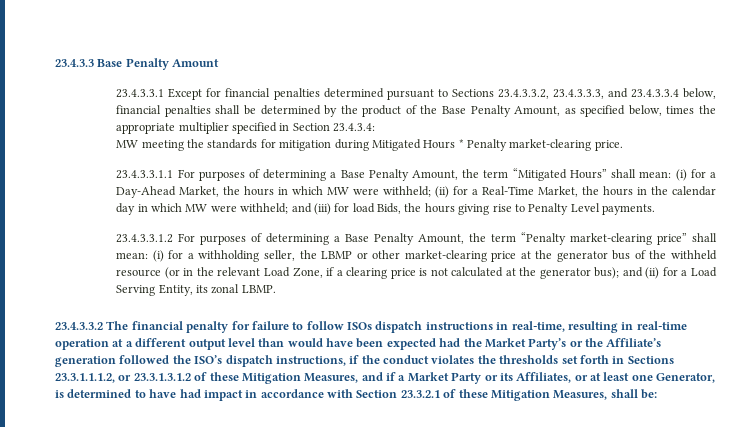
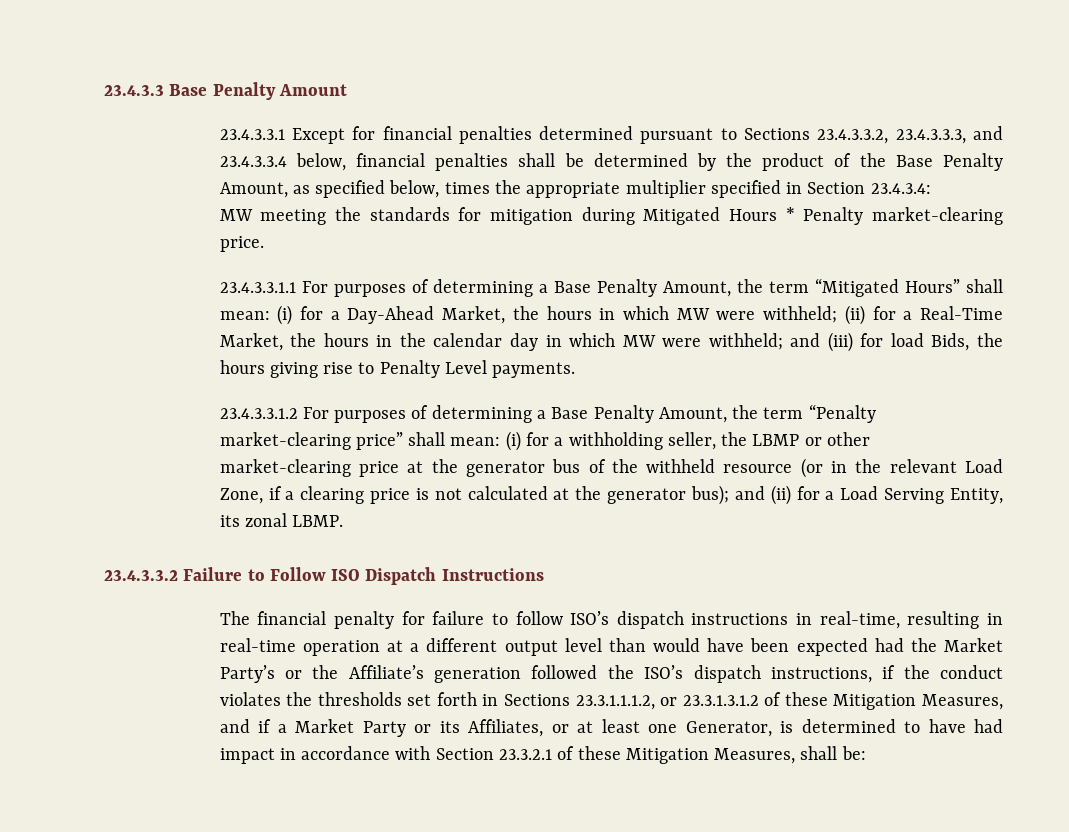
(103, 326) none -> [183,567,544,585] Failure to Follow ISO Dispatch Instructions //
[347,322,372,330] ISOs -> [570,611,610,625] ISO’s

